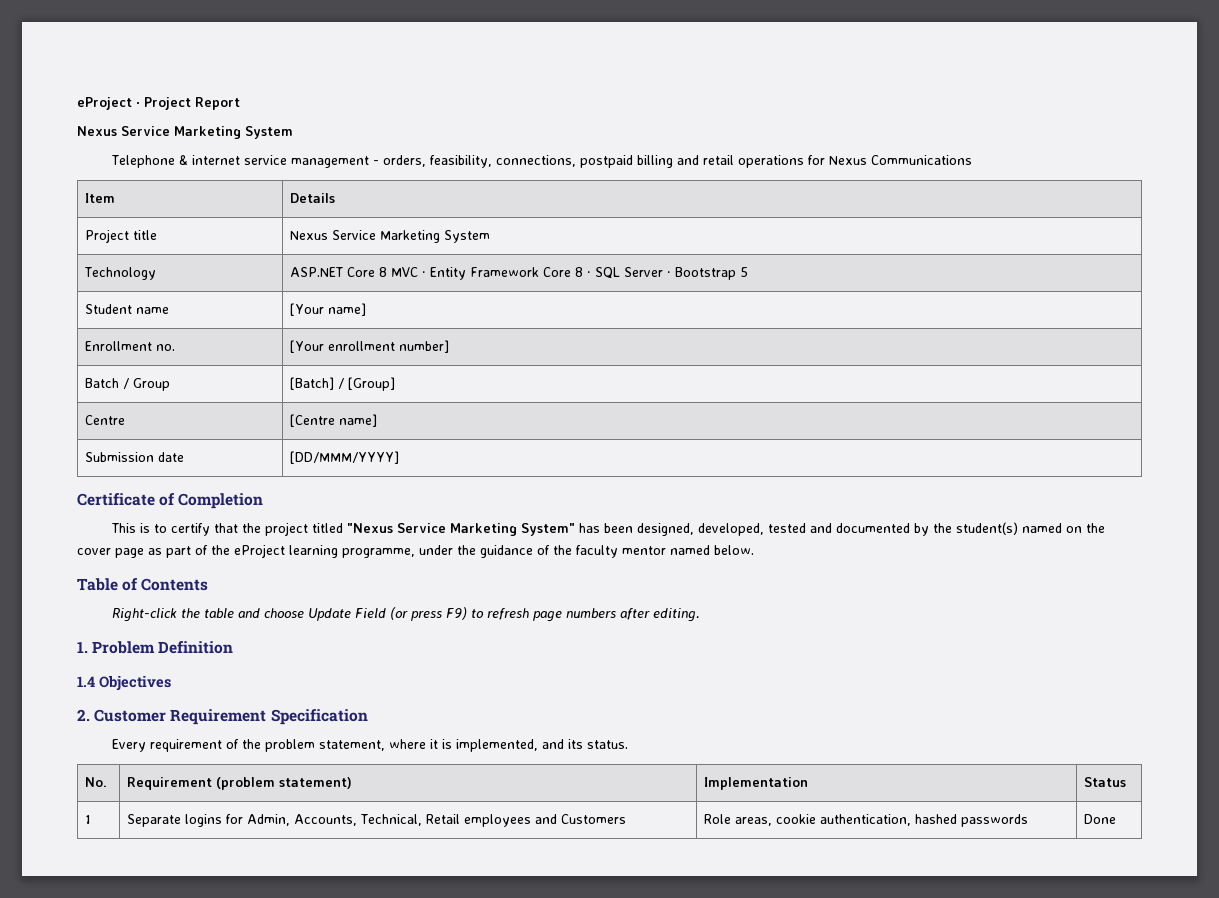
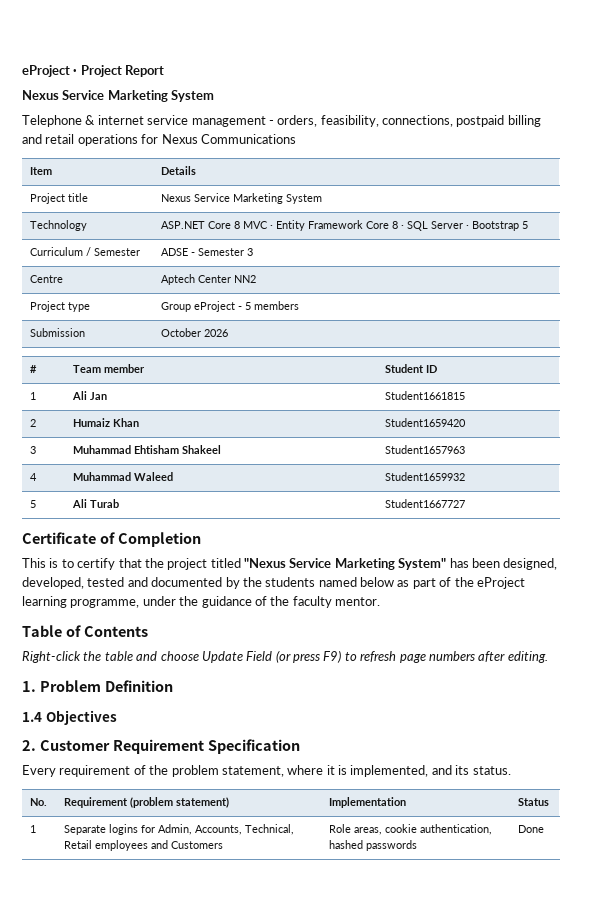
[85,304,170,314] [290,303,367,316] [85,341,176,351] [290,340,450,353] [85,378,171,391] [290,377,396,391] [85,415,126,425] [290,414,378,427] [85,452,185,462] [290,451,400,464] Student name | [Your name] // Enrollment no. | [Your enrollment number] // Batch / Group | [Batch] / [Group] // Centre | [Centre name] // Submission date | [DD/MMM/YYYY] -> [30,247,141,256] [161,248,254,256] [30,275,64,283] [161,274,257,285] [30,301,91,312] [161,301,300,312] [30,328,86,337] [161,328,229,337] [30,365,38,373] [73,364,146,373] [385,364,438,373] [30,392,37,400] [72,391,108,400] [385,391,466,400] [30,419,37,427] [73,418,140,427] [385,418,467,427] [30,446,37,454] [73,445,222,454] [385,445,466,454] [30,473,38,481] [73,472,174,481] [385,472,466,481] [30,500,37,508] [72,499,120,508] [385,499,466,508] Curriculum / Semester | ADSE - Semester 3 // Centre | Aptech Center NN2 // Project type | Group eProject - 5 members // Submission | October 2026 // # | Team member | Student ID // 1 | Ali Jan | Student1661815 // 2 | Humaiz Khan | Student1659420 // 3 | Muhammad Ehtisham Shakeel | Student1657963 // 4 | Muhammad Waleed | Student1659932 // 5 | Ali Turab | Student1667727
[956,522,1106,535] [77,548,144,558] student(s) named on the cover page -> [265,577,394,587] students named below
[622,545,754,555] mentor named below. -> [335,597,380,606] mentor.

